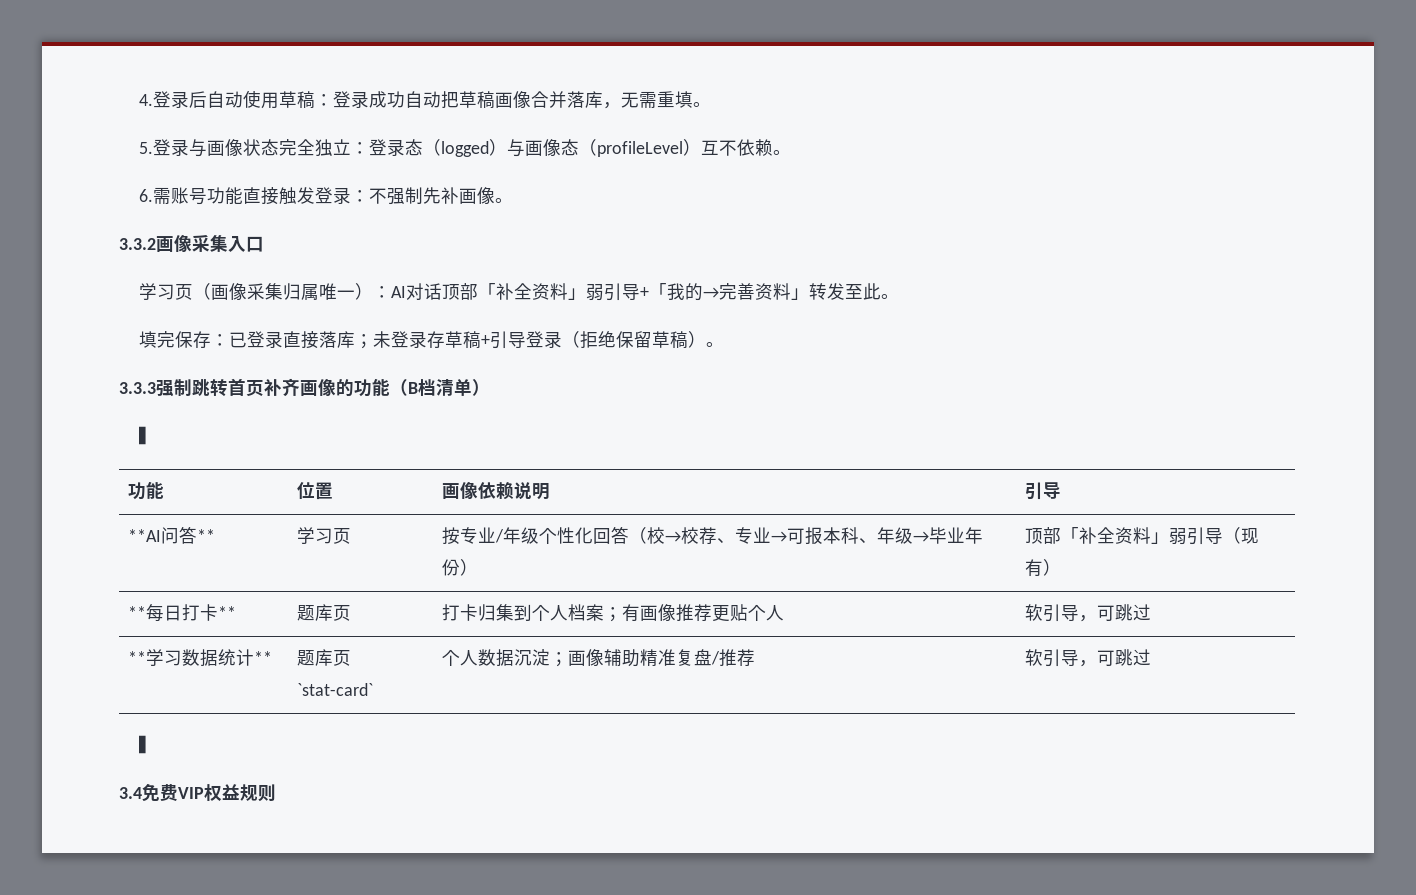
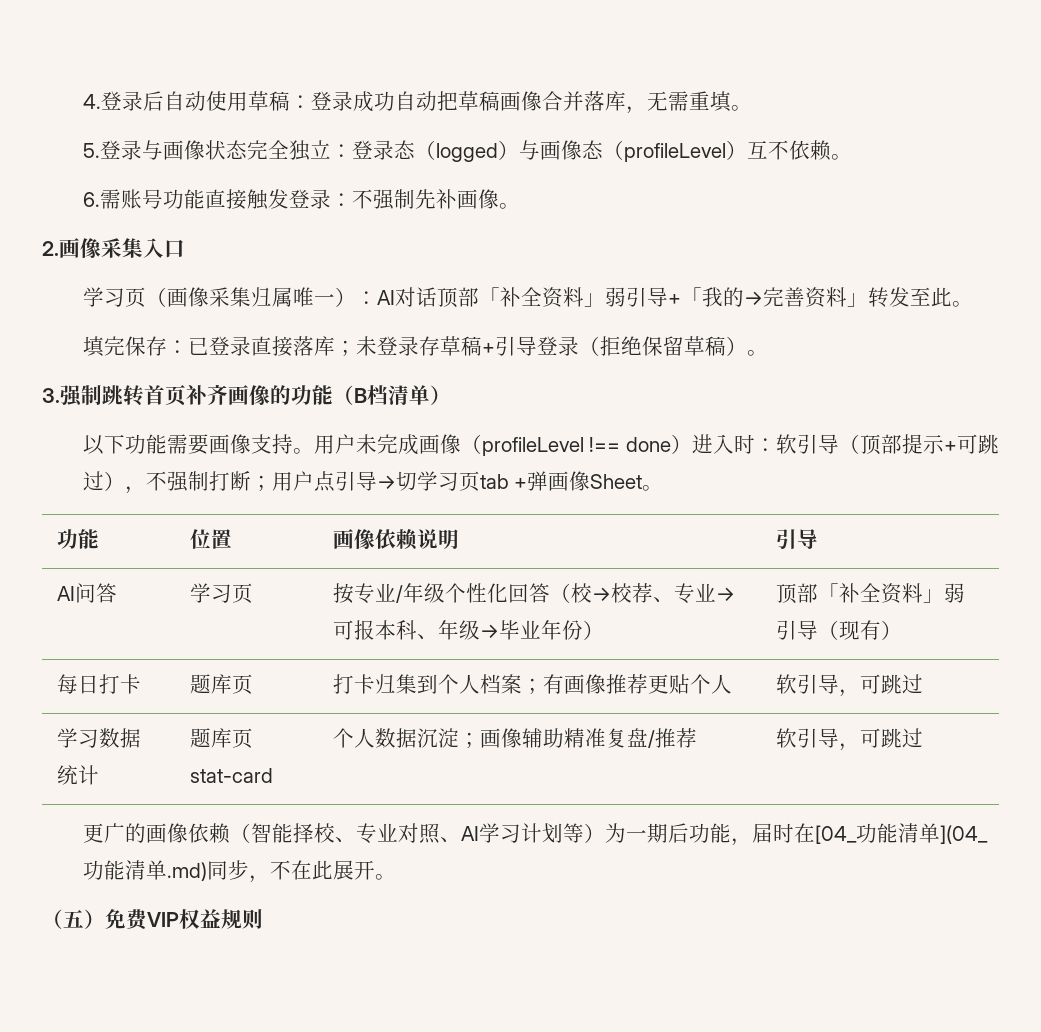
[119,238,156,250] 3.3.2 -> [42,241,59,256] 2.
[119,382,156,394] 3.3.3 -> [42,388,60,403] 3.
[138,426,157,445] ▍ -> [82,434,999,456] [82,471,664,494] 以下功能需要画像支持。用户未完成画像（profileLevel !== done）进入时：软引导（顶部提示+可跳过），不强制打断；用户点引导→切学习页tab +弹画像Sheet。
[127,529,161,542] **AI -> [56,586,75,601] AI
[196,529,215,542] ** -> (117, 593) none
[127,606,146,619] ** -> (902, 630) none
[217,606,236,619] ** -> (141, 684) none
[127,651,146,664] ** -> (923, 684) none
[253,651,272,664] [296,649,351,666] [296,683,373,696] ** | 题库页`stat-card` -> [189,728,253,748] [189,768,273,783] | 题库页stat-card
[138,735,157,754] [119,787,142,799] ▍ // 3.4 -> [82,823,988,846] [82,860,396,883] [42,909,105,929] 更广的画像依赖（智能择校、专业对照、AI学习计划等）为一期后功能，届时在[04_功能清单](04_功能清单.md)同步，不在此展开。 // （五）

